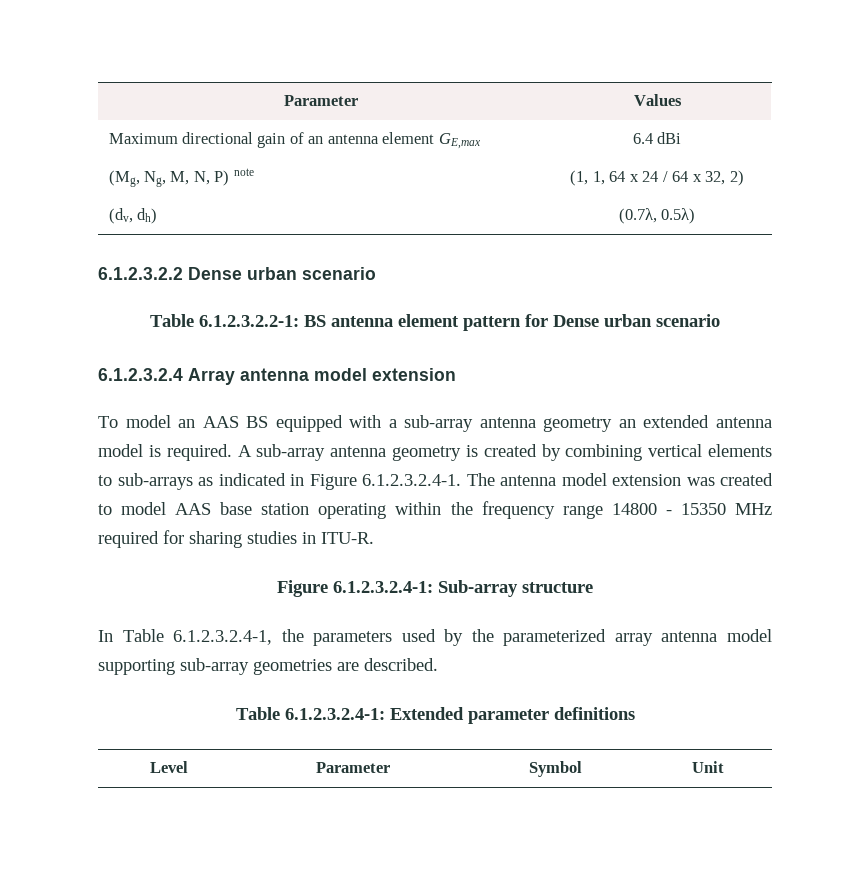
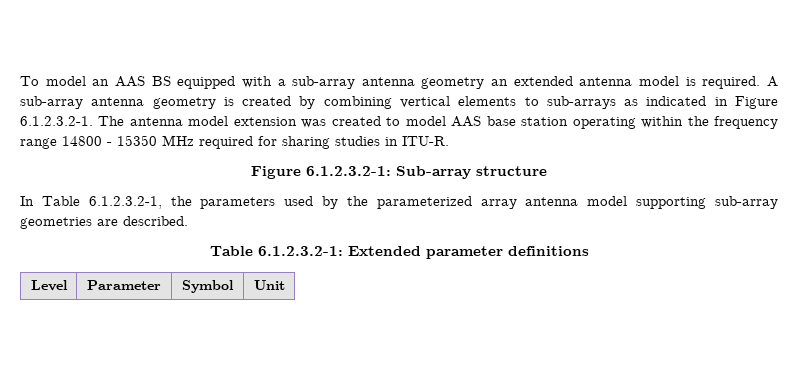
[283,95,358,106] [633,94,682,106] [108,132,481,149] [632,132,682,144] [108,168,254,187] [570,170,744,186] [108,208,157,224] [618,208,696,224] [98,267,376,280] [150,314,720,331] [98,368,456,385] Parameter | Values // Maximum directional gain of an antenna element GE,max | 6.4 dBi // (Mg, Ng, M, N, P) note | (1, 1, 64 x 24 / 64 x 32, 2) // (dv, dh) | (0.7λ, 0.5λ) // 6.1.2.3.2.2 Dense urban scenario // Table 6.1.2.3.2.2-1: BS antenna element pattern for Dense urban scenario // 6.1.2.3.2.4 Array antenna model extension // -> (20, 81) none
[362,474,461,486] 6.1.2.3.2.4-1. -> [20,116,93,126] 6.1.2.3.2-1.
[333,581,433,593] 6.1.2.3.2.4-1: -> [306,166,391,176] 6.1.2.3.2-1:
[173,630,273,645] 6.1.2.3.2.4-1, -> [88,196,162,209] 6.1.2.3.2-1,
[284,708,385,720] 6.1.2.3.2.4-1: -> [257,246,343,256] 6.1.2.3.2-1:

